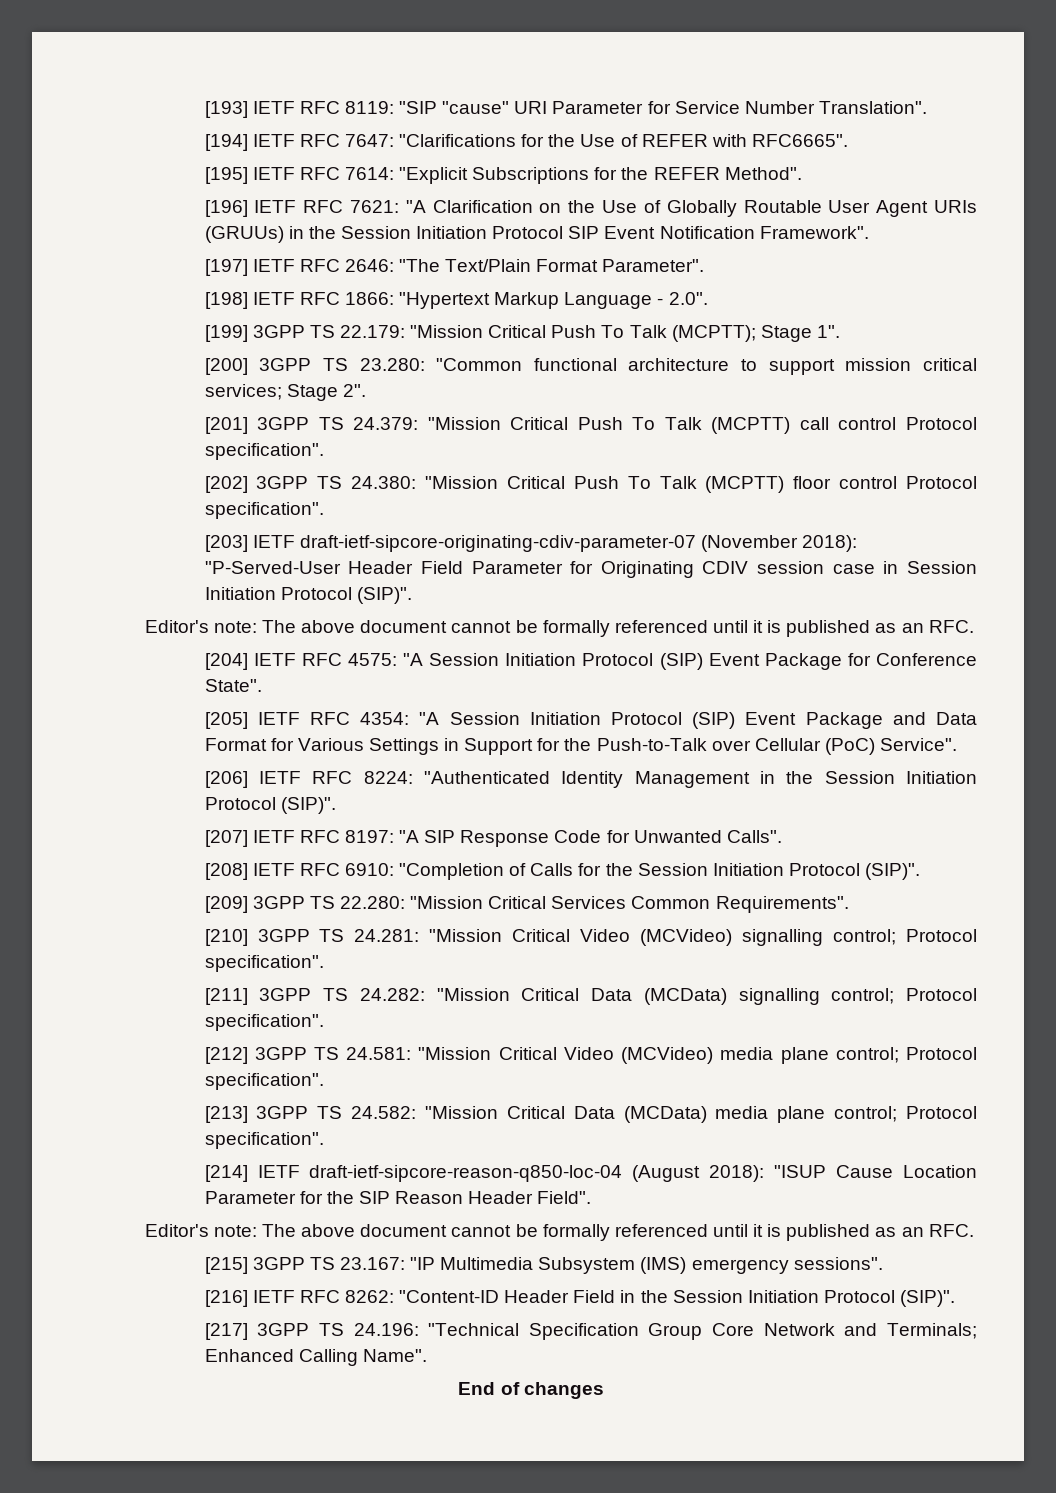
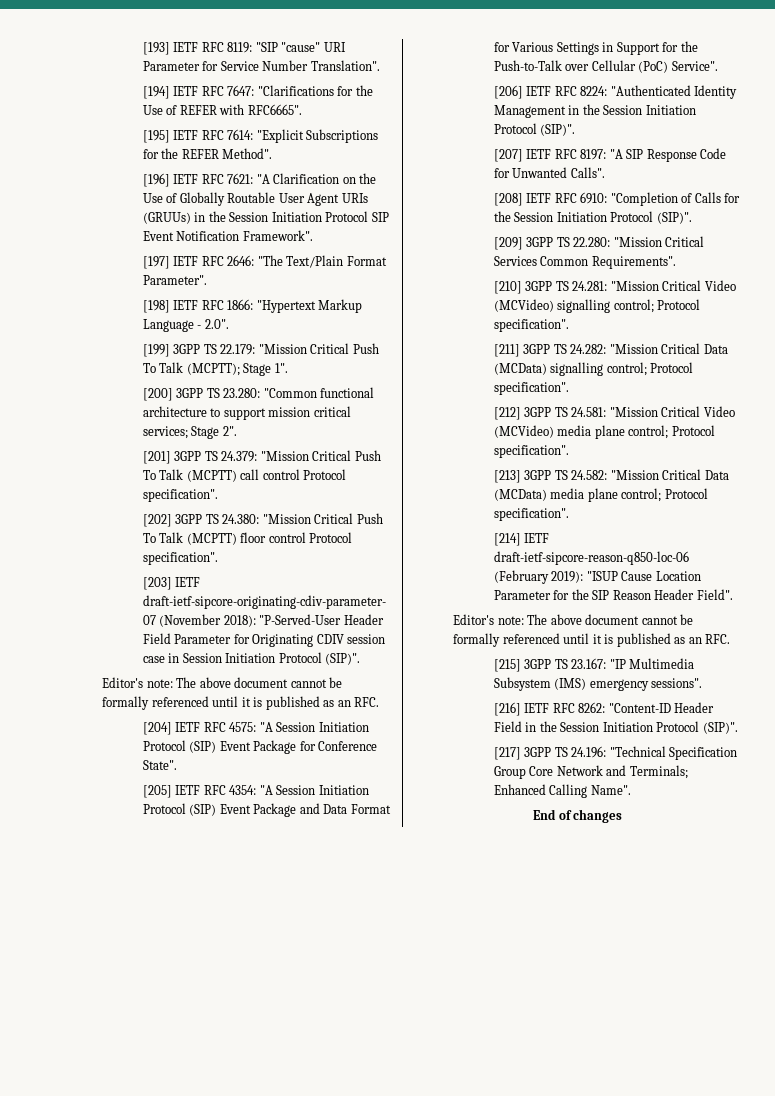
[309,1165,765,1182] draft-ietf-sipcore-reason-q850-loc-04 (August 2018): -> [493,551,689,565] [493,570,584,584] draft-ietf-sipcore-reason-q850-loc-06 (February 2019):

